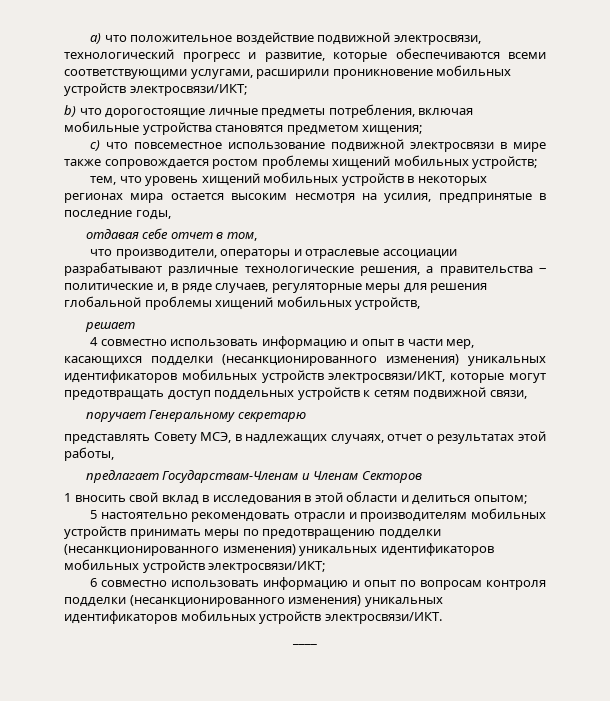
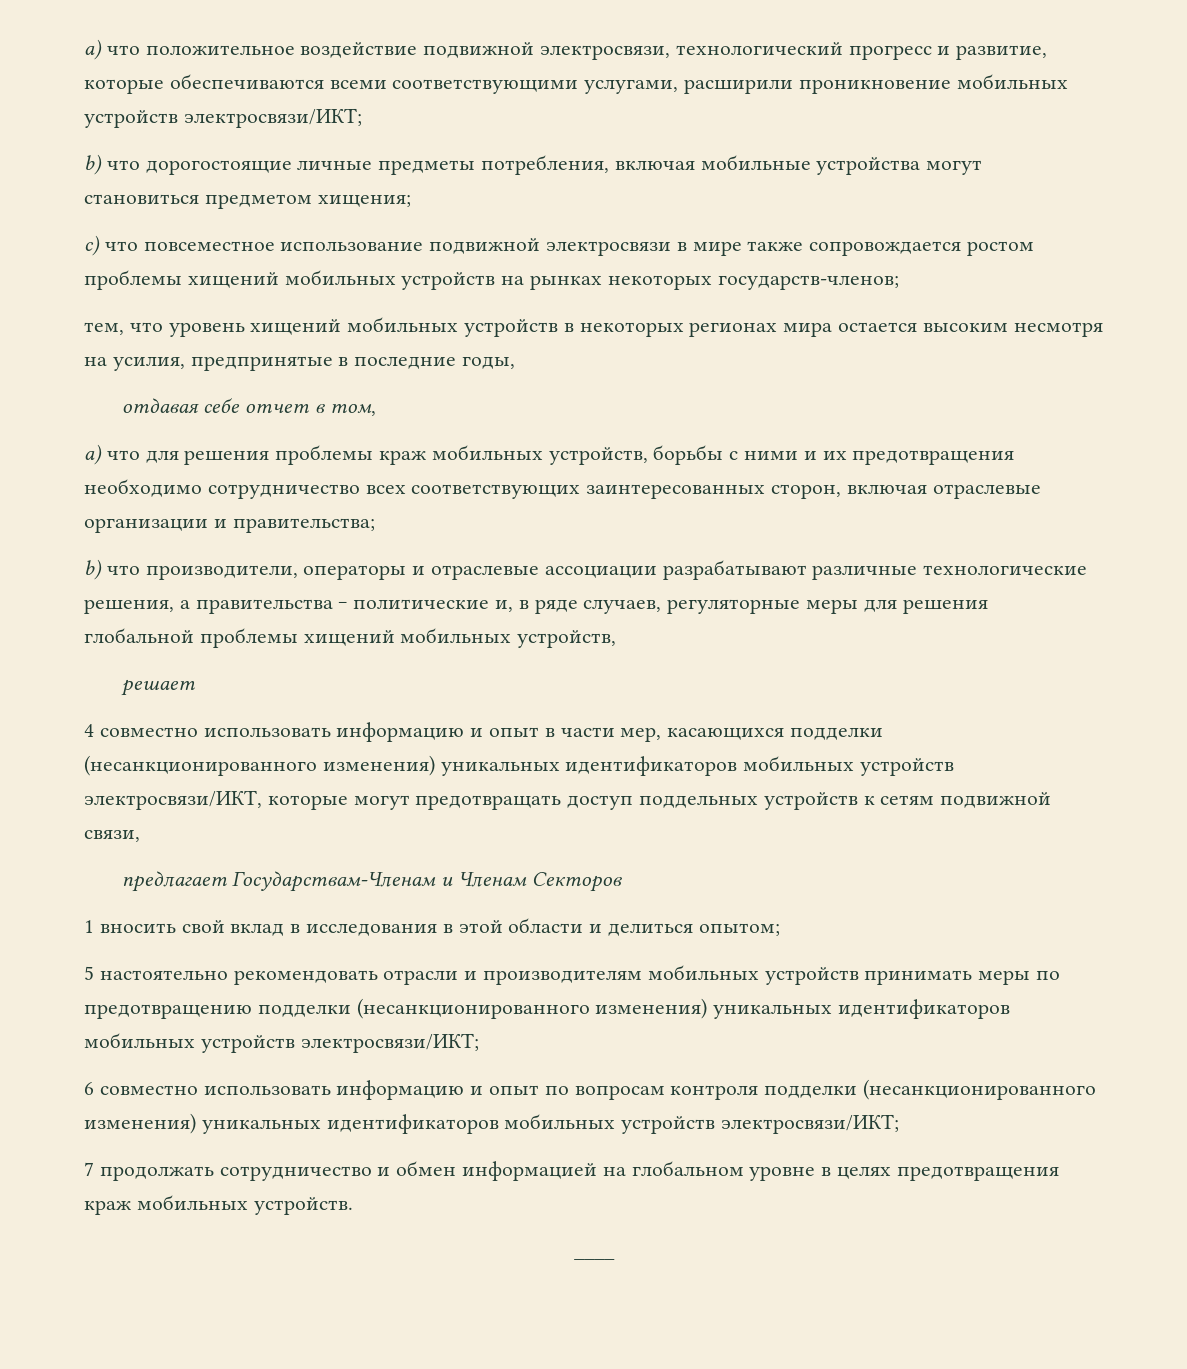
[215,125,284,132] становятся -> [926,160,983,175] [84,194,199,204] могут становиться
[472,156,538,169] устройств; -> [401,272,899,290] устройств на рынках некоторых государств-членов;
(257, 236) none -> [84,444,1015,465] [84,479,1041,499] [84,518,375,533] [84,559,102,580] a) что для решения проблемы краж мобильных устройств, борьбы с ними и их предотвращения необходимо сотрудничество всех соответствующих заинтересованных сторон, включая отраслевые организации и правительства; // b)
[85,410,306,422] [64,431,546,444] [64,447,114,461] // поручает Генеральному секретарю // представлять Совету МСЭ, в надлежащих случаях, отчет о результатах этой работы, -> (140, 836) none
[324,612,442,624] электросвязи/ИКТ. -> [721,1114,900,1134] [84,1161,1059,1181] [84,1195,353,1215] электросвязи/ИКТ; // 7 продолжать сотрудничество и обмен информацией на глобальном уровне в целях предотвращения краж мобильных устройств.

